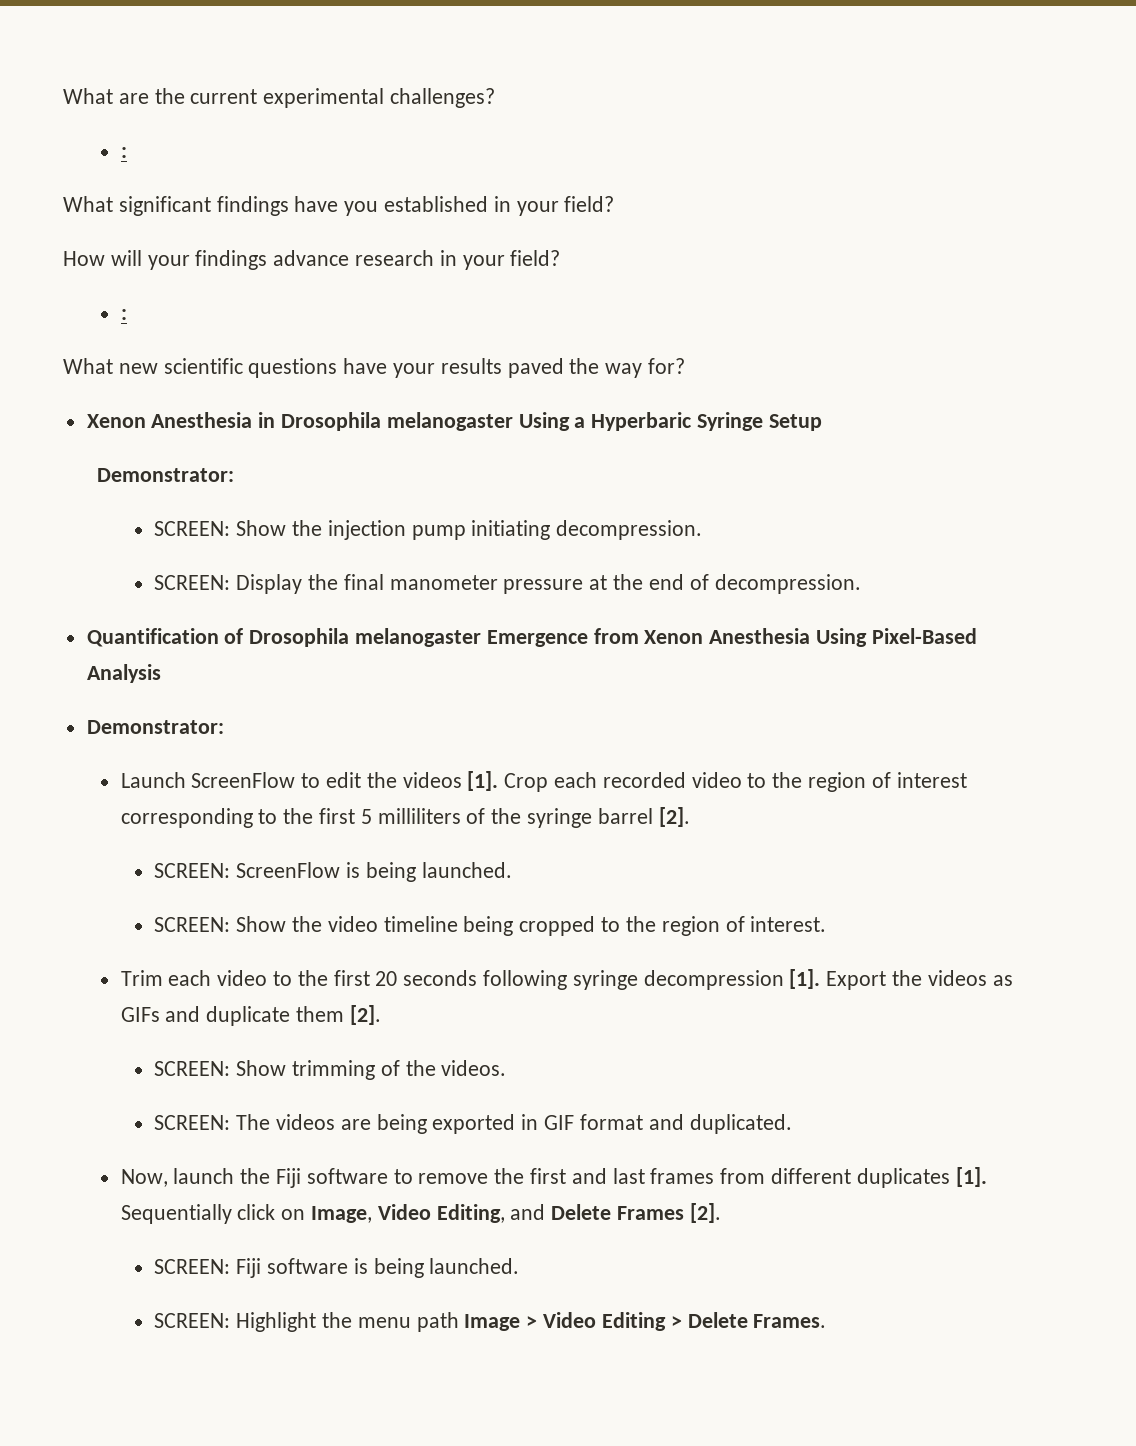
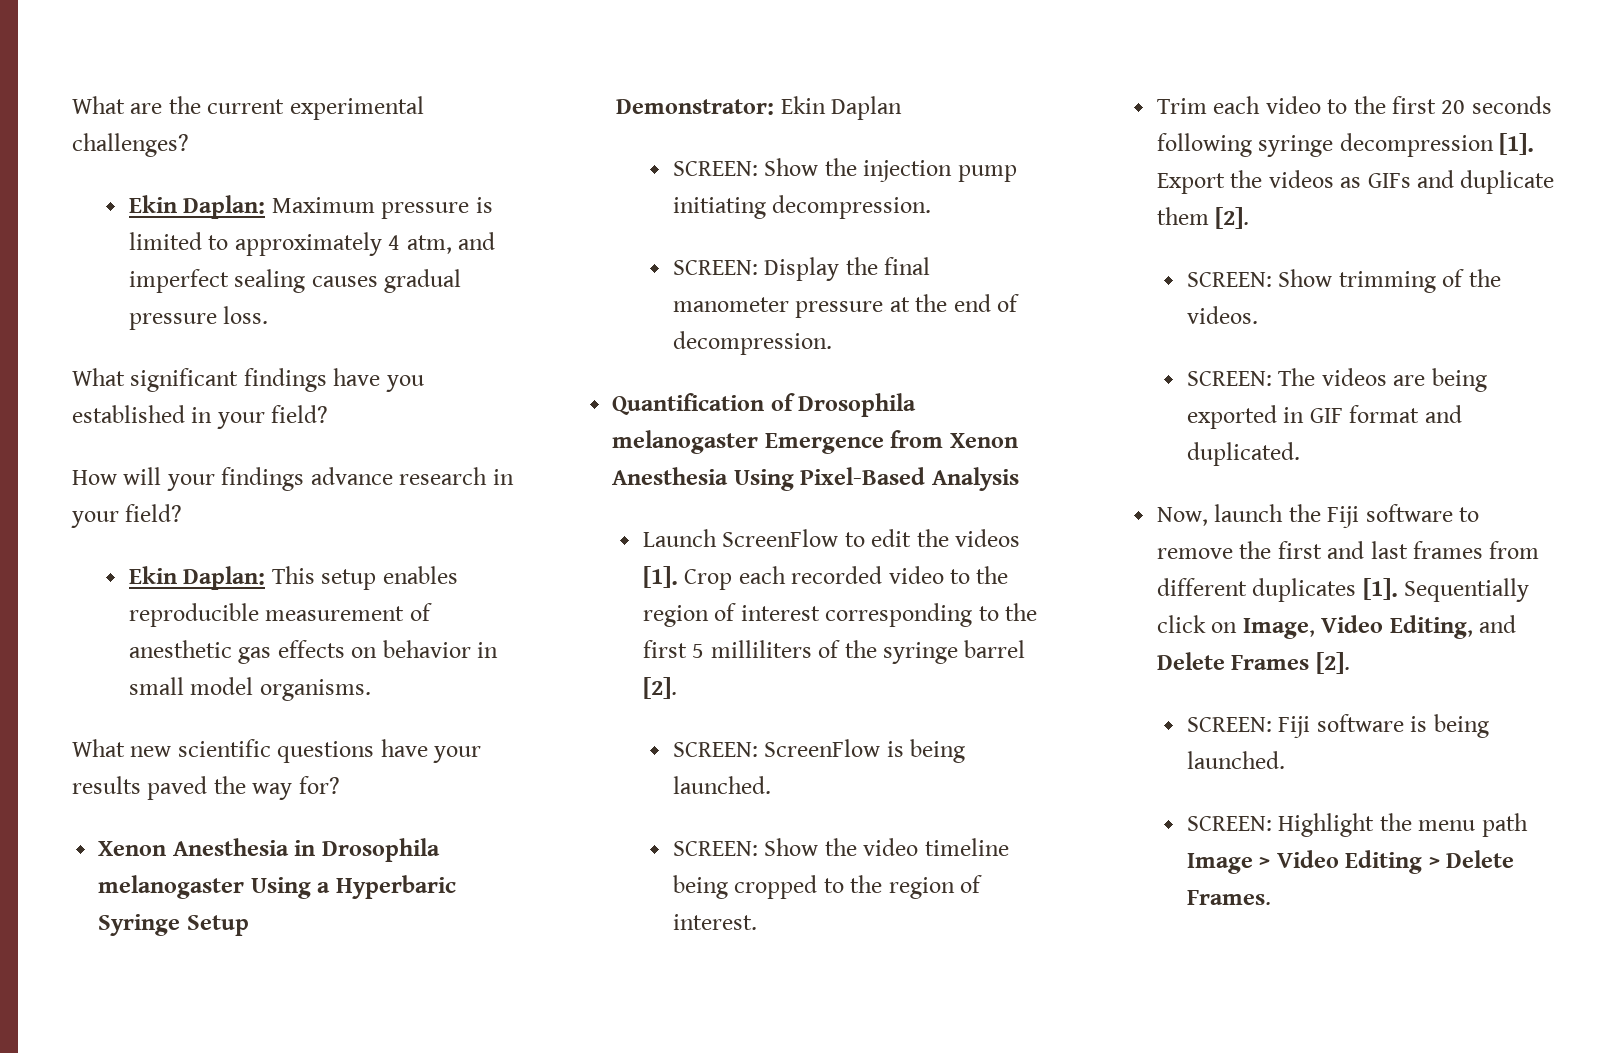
[120,147,127,158] : -> [128,195,493,219] [128,232,495,256] [128,269,462,293] [128,306,269,330] Ekin Daplan: Maximum pressure is limited to approximately 4 atm, and imperfect sealing causes gradual pressure loss.
[120,309,127,320] : -> [128,566,458,590] [128,603,432,627] [128,640,498,664] [128,677,371,701] Ekin Daplan: This setup enables reproducible measurement of anesthetic gas effects on behavior in small model organisms.
(234, 475) none -> [780,96,903,120] Ekin Daplan
[86,720,224,734] // Demonstrator: -> (1019, 479) none

